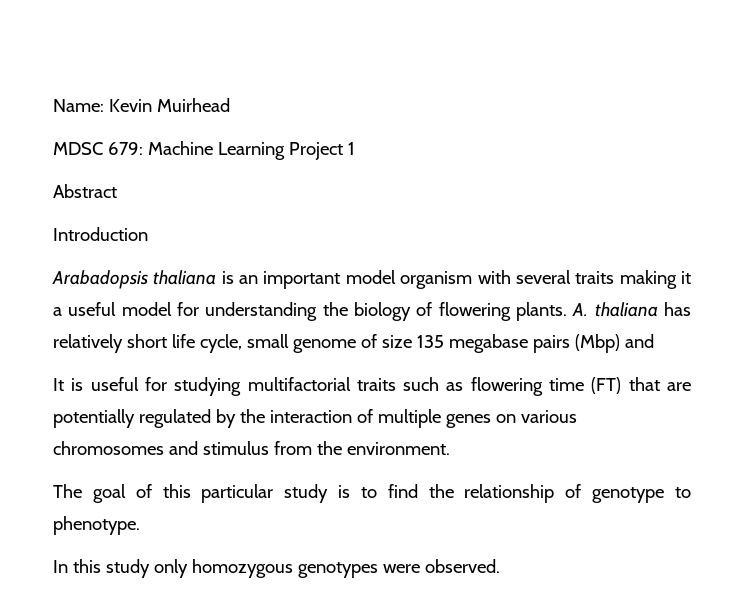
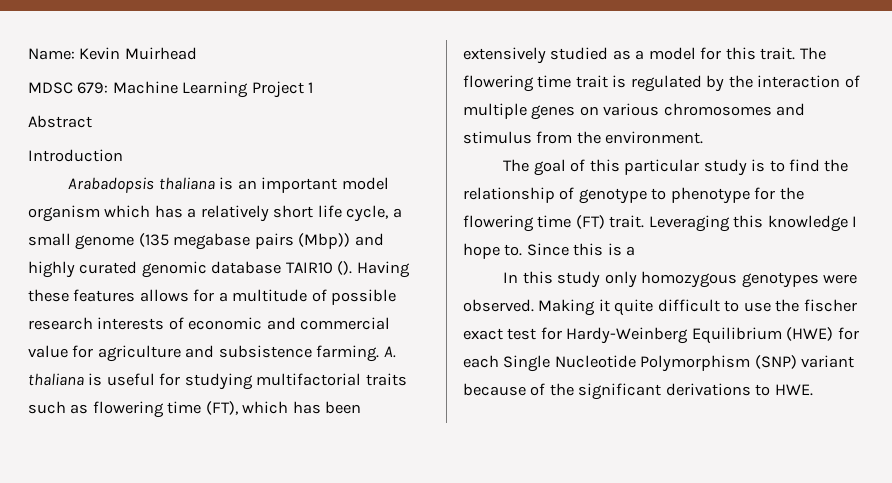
[477,270,691,289] [53,302,691,321] with several traits making it a useful model for understanding the biology of flowering plants. A. thaliana has -> [104,205,197,218] which has a
(242, 343) none -> [392,208,402,218] a
[360,334,444,348] of size 135 -> [138,233,169,247] (135
[574,334,654,353] [53,378,64,391] (Mbp) and // It -> [298,233,384,249] [28,261,410,278] [28,289,397,305] [28,317,391,330] [28,345,396,362] [28,373,84,386] (Mbp)) and highly curated genomic database TAIR10 (). Having these features allows for a multitude of possible research interests of economic and commercial value for agriculture and subsistence farming. A. thaliana
[591,377,691,394] [53,409,135,428] (FT) that are potentially -> [205,401,362,415] [463,47,826,64] [463,75,627,92] (FT), which has been extensively studied as a model for this trait. The flowering time trait is
[53,516,140,535] phenotype. -> [670,187,804,204] [463,215,858,232] [463,243,636,259] phenotype for the flowering time (FT) trait. Leveraging this knowledge I hope to. Since this is a
(500, 566) none -> [538,299,857,316] [463,327,859,344] [463,355,855,372] [463,383,813,400] Making it quite difficult to use the fischer exact test for Hardy-Weinberg Equilibrium (HWE) for each Single Nucleotide Polymorphism (SNP) variant because of the significant derivations to HWE.

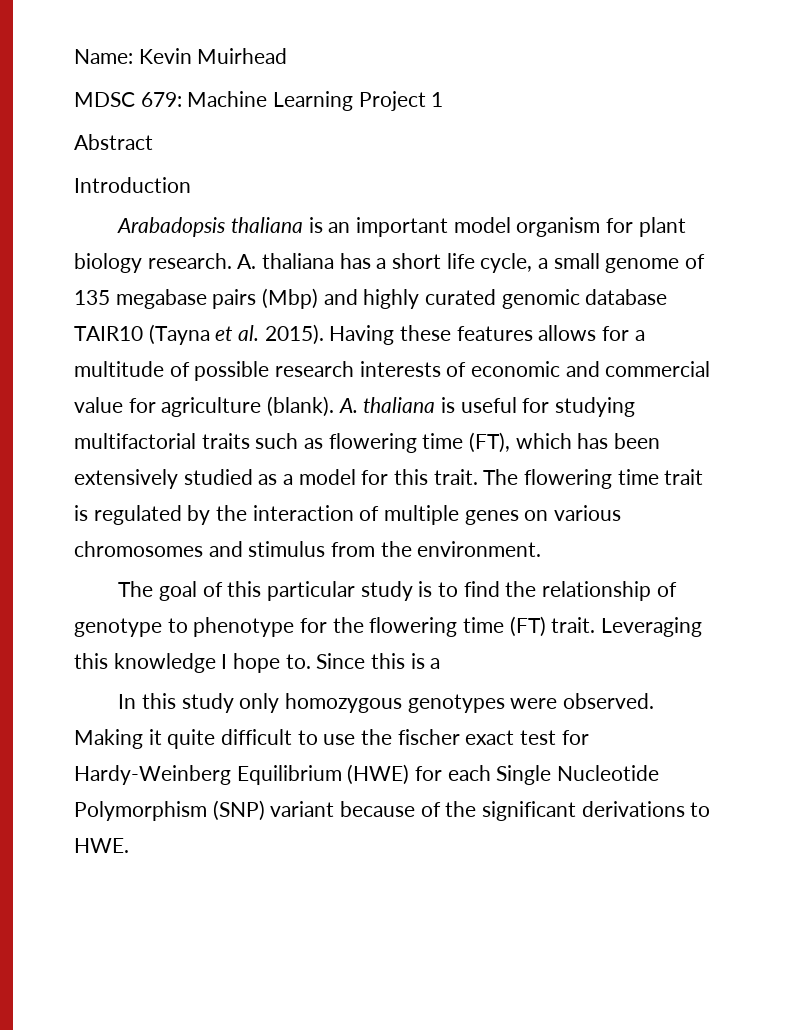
[104,205,151,218] which -> [605,217,686,237] [74,253,335,273] for plant biology research. A. thaliana
[200,205,269,222] relatively -> (387, 263) none
[138,233,169,247] (135 -> [685,254,706,269] [74,290,110,305] of 135
[298,233,351,249] (Mbp)) -> [262,288,319,309] (Mbp)
[337,261,353,275] (). -> [148,324,324,345] (Tayna et al. 2015).
[185,345,380,362] and subsistence farming. -> [267,396,335,417] (blank).

